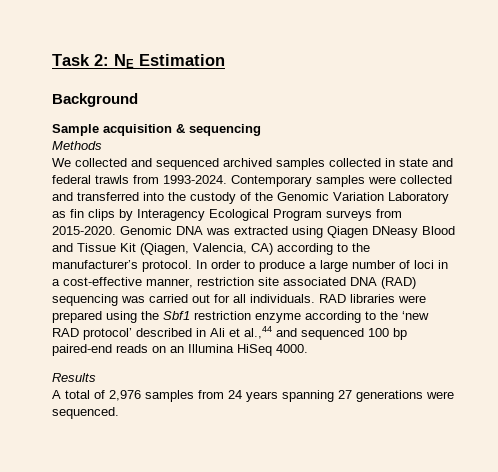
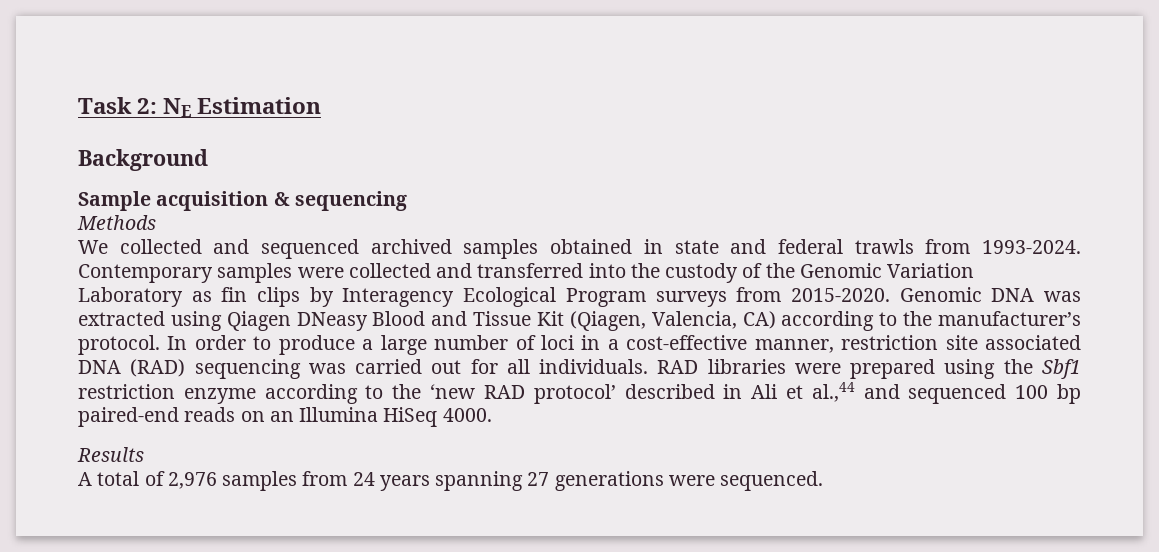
[329,158,381,167] collected -> [550,239,633,254] obtained

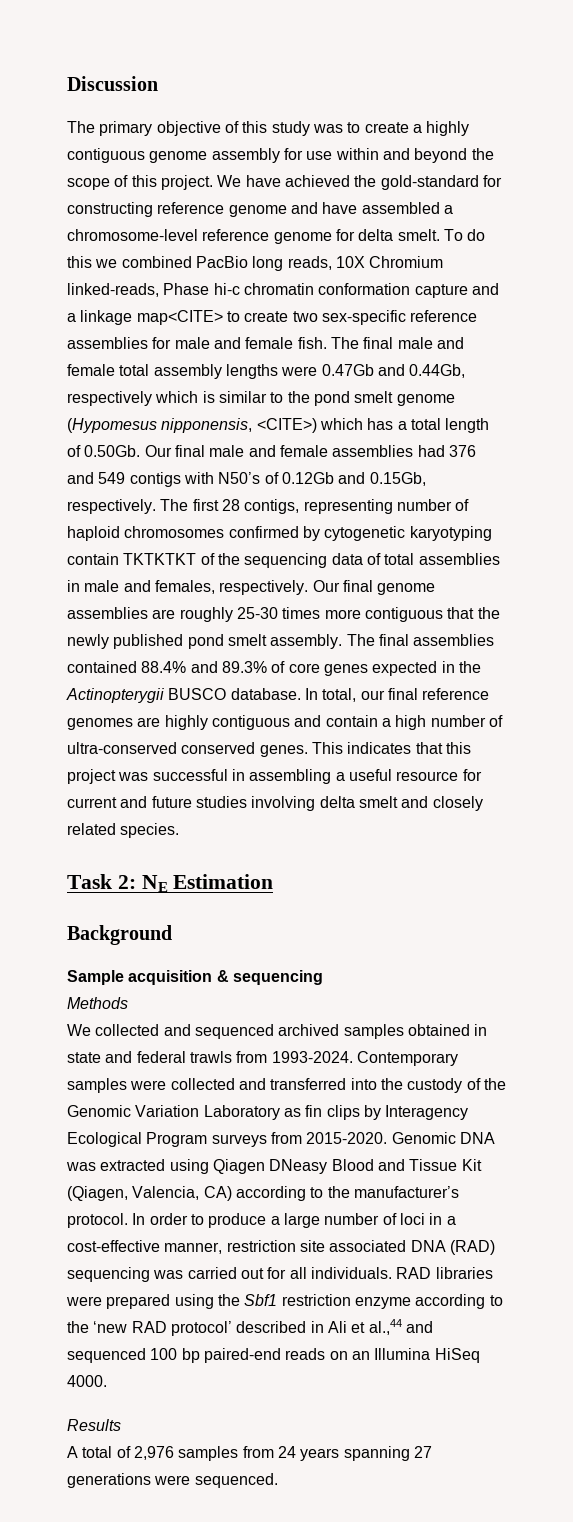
(78, 105) none -> [67,76,158,91] [67,121,470,136] [67,148,494,163] [67,175,502,190] [67,202,453,217] [67,229,486,244] [67,256,444,271] [67,283,499,298] [67,310,478,325] [67,337,464,349] [67,364,466,379] [67,391,455,406] [67,418,490,433] [67,445,476,457] [67,472,426,487] [67,499,470,514] [67,526,492,541] [67,553,500,568] [67,580,436,595] [67,607,500,622] [67,634,495,649] [67,661,481,676] [66,688,490,703] [67,715,503,730] [67,742,471,757] [67,769,482,784] [67,796,483,811] [67,823,180,838] Discussion // The primary objective of this study was to create a highly contiguous genome assembly for use within and beyond the scope of this project. We have achieved the gold-standard for constructing reference genome and have assembled a chromosome-level reference genome for delta smelt. To do this we combined PacBio long reads, 10X Chromium linked-reads, Phase hi-c chromatin conformation capture and a linkage map<CITE> to create two sex-specific reference assemblies for male and female fish. The final male and female total assembly lengths were 0.47Gb and 0.44Gb, respectively which is similar to the pond smelt genome (Hypomesus nipponensis, <CITE>) which has a total length of 0.50Gb. Our final male and female assemblies had 376 and 549 contigs with N50’s of 0.12Gb and 0.15Gb, respectively. The first 28 contigs, representing number of haploid chromosomes confirmed by cytogenetic karyotyping contain TKTKTKT of the sequencing data of total assemblies in male and females, respectively. Our final genome assemblies are roughly 25-30 times more contiguous that the newly published pond smelt assembly. The final assemblies contained 88.4% and 89.3% of core genes expected in the Actinopterygii BUSCO database. In total, our final reference genomes are highly contiguous and contain a high number of ultra-conserved conserved genes. This indicates that this project was successful in assembling a useful resource for current and future studies involving delta smelt and closely related species. //

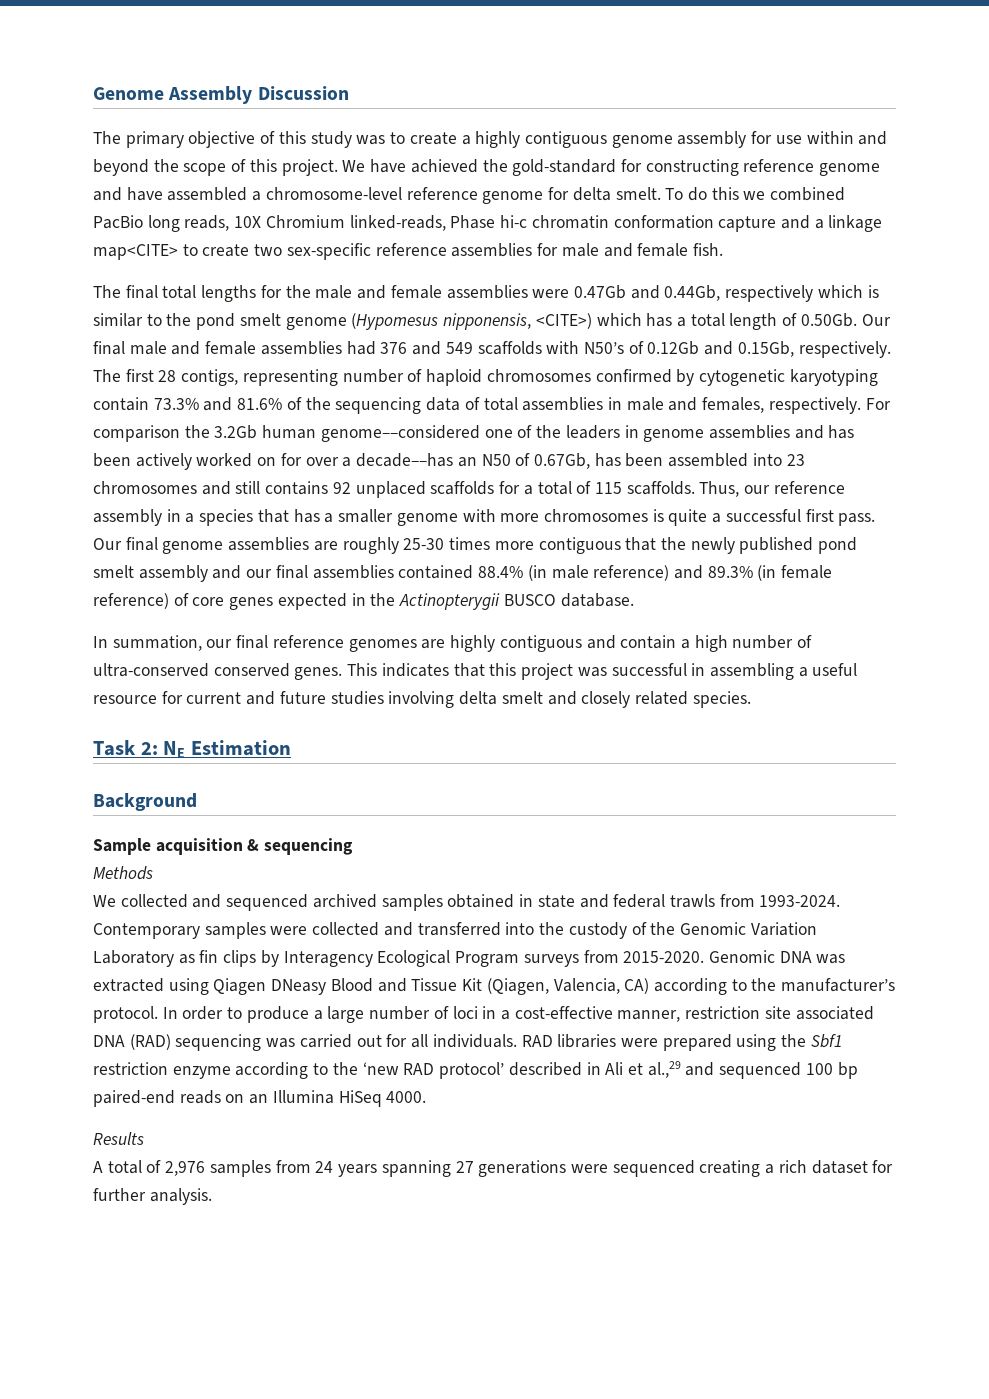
(67, 83) none -> [93,86,253,104] Genome Assembly
[330,337,464,349] [67,364,278,379] The final male and female total assembly lengths -> [93,285,528,302] // The final total lengths for the male and female assemblies
[129,472,181,487] contigs -> [477,341,542,355] scaffolds
[123,553,197,565] TKTKTKT -> [153,397,283,411] 73.3% and 81.6%
(309, 587) none -> [865,398,891,410] [93,425,855,442] [93,453,805,470] [93,481,845,498] [93,509,876,526] For comparison the 3.2Gb human genome––considered one of the leaders in genome assemblies and has been actively worked on for over a decade––has an N50 of 0.67Gb, has been assembled into 23 chromosomes and still contains 92 unplaced scaffolds for a total of 115 scaffolds. Thus, our reference assembly in a species that has a smaller genome with more chromosomes is quite a successful first pass.
[270,634,375,649] assembly. The -> [138,565,273,582] assembly and our
[190,661,267,673] and 89.3% -> [527,565,833,581] [93,593,169,609] (in male reference) and 89.3% (in female reference)
[304,688,357,702] In total, -> [93,635,202,651] // In summation,
[368,1319,402,1335] al.,44 -> [647,1061,681,1078] al.,29
[194,1473,278,1488] sequenced. -> [612,1160,894,1177] [93,1188,212,1205] sequenced creating a rich dataset for further analysis.

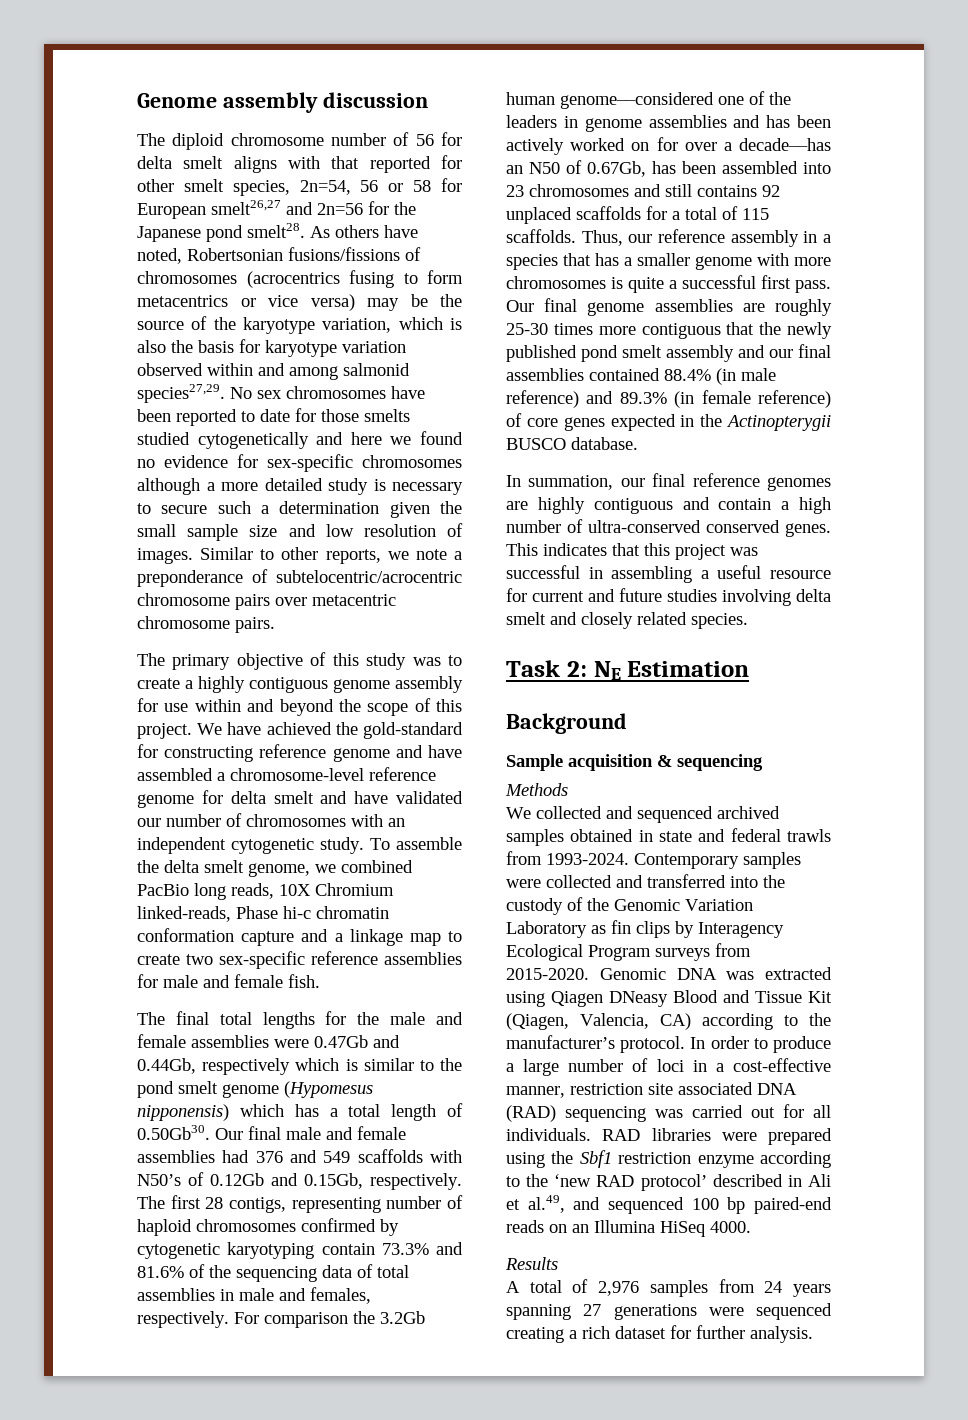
[168,86,349,104] Assembly Discussion -> [222,92,428,113] [137,132,462,150] [137,155,462,173] [137,178,462,196] [137,200,416,219] [137,223,418,242] [137,247,421,264] [137,270,463,288] [137,294,462,311] [137,316,462,334] [137,339,406,357] [137,363,410,380] [137,384,425,403] [137,408,410,426] [137,431,463,449] [137,454,462,472] [137,478,463,495] [137,501,462,518] [137,523,463,541] [137,547,462,564] [137,569,462,587] [137,593,396,610] [137,616,275,633] assembly discussion // The diploid chromosome number of 56 for delta smelt aligns with that reported for other smelt species, 2n=54, 56 or 58 for European smelt26,27 and 2n=56 for the Japanese pond smelt28. As others have noted, Robertsonian fusions/fissions of chromosomes (acrocentrics fusing to form metacentrics or vice versa) may be the source of the karyotype variation, which is also the basis for karyotype variation observed within and among salmonid species27,29. No sex chromosomes have been reported to date for those smelts studied cytogenetically and here we found no evidence for sex-specific chromosomes although a more detailed study is necessary to secure such a determination given the small sample size and low resolution of images. Similar to other reports, we note a preponderance of subtelocentric/acrocentric chromosome pairs over metacentric chromosome pairs.
[615,187,739,201] smelt. To do this -> [273,791,463,804] [137,813,405,827] [137,837,462,854] [137,860,310,877] smelt and have validated our number of chromosomes with an independent cytogenetic study. To assemble the delta smelt genome,
[93,244,178,260] map<CITE> -> [409,933,441,946] map
[443,313,592,330] nipponensis, <CITE>) -> [137,1104,229,1121] nipponensis)
[800,313,857,327] 0.50Gb. -> [137,1125,210,1140] 0.50Gb30.
[647,1061,681,1078] al.,29 -> [527,1195,565,1213] al.49,

